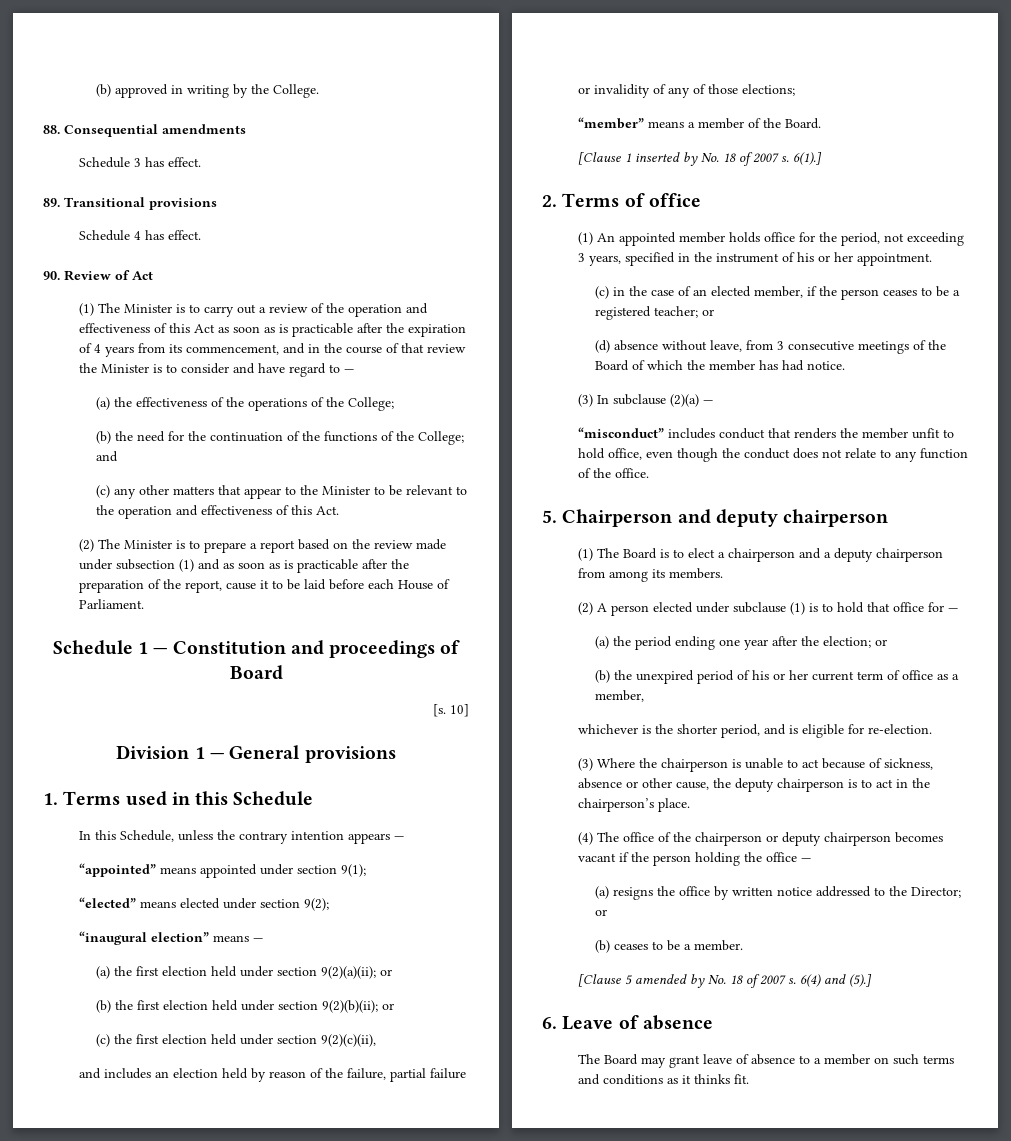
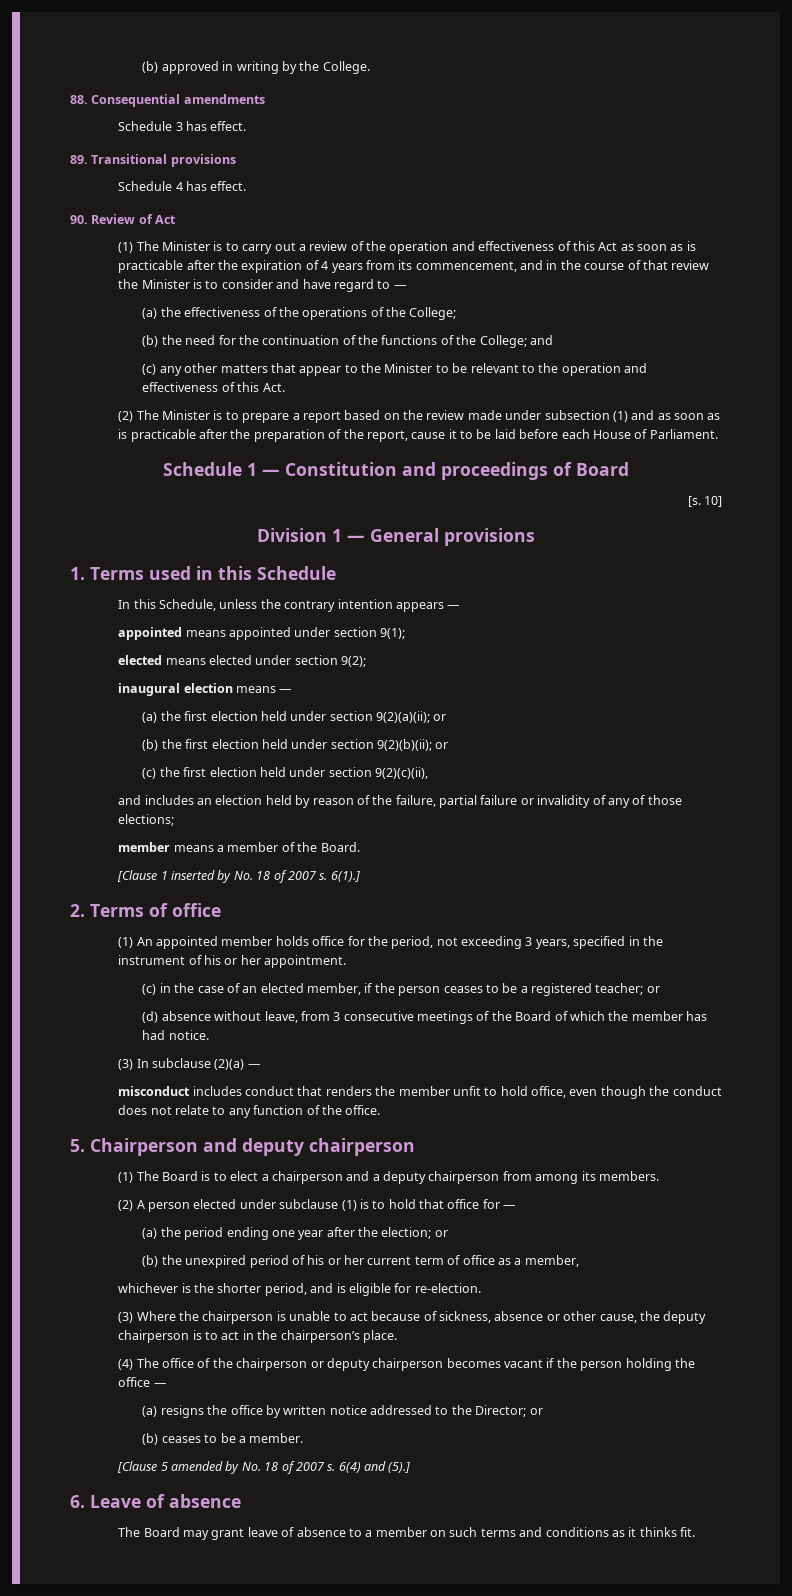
[78,863,156,877] “appointed” -> [118,627,183,640] appointed
[78,897,136,908] “elected” -> [118,655,163,665] elected
[78,931,209,945] “inaugural election” -> [118,683,233,696] inaugural election
[577,117,644,129] “member” -> [118,842,171,852] member
[577,427,664,438] “misconduct” -> [118,1086,191,1096] misconduct

